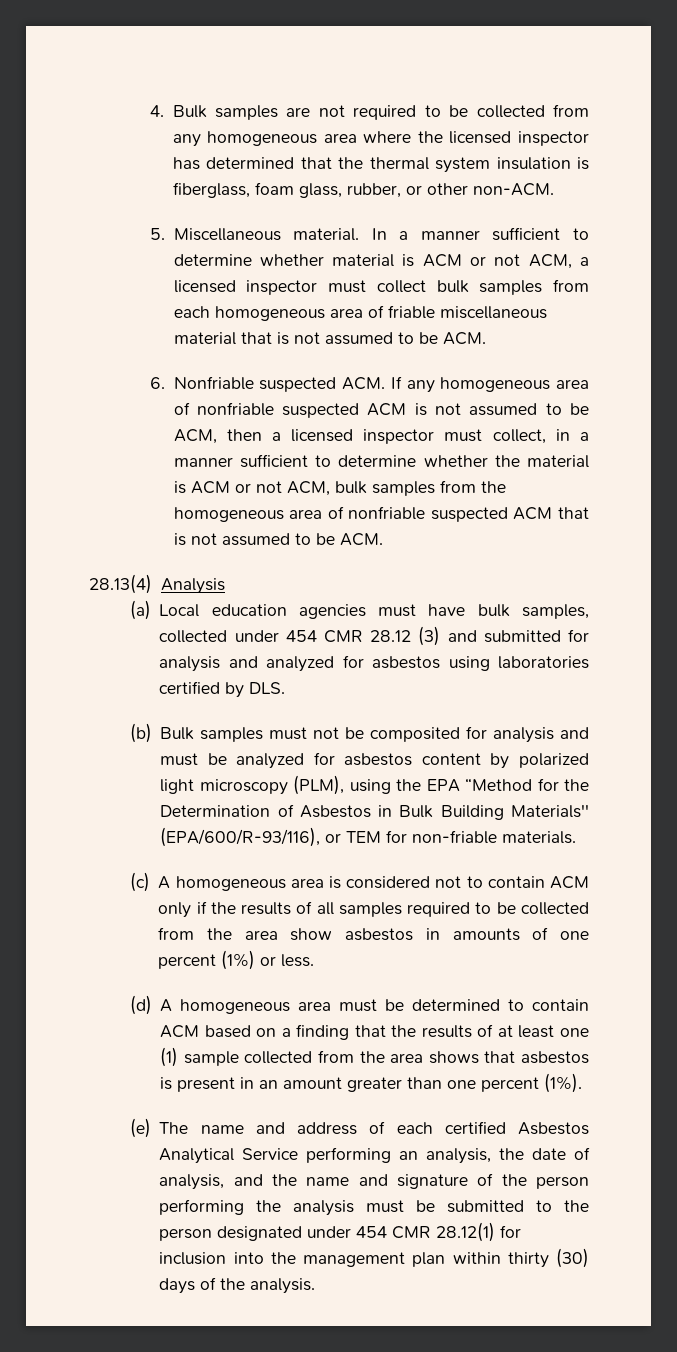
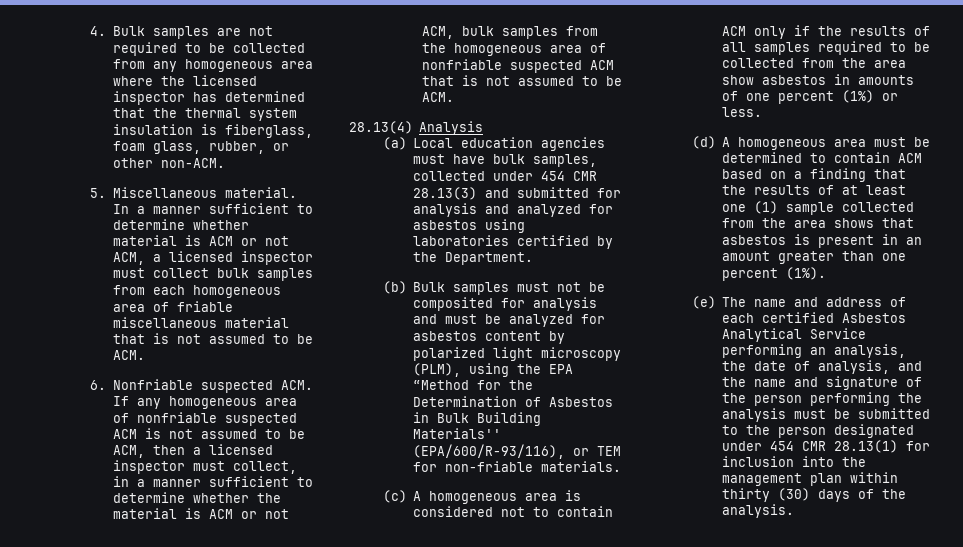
[370,626,441,646] 28.12 (3) -> [412,187,477,200] 28.13(3)
[249,682,286,694] DLS. -> [412,252,533,265] the Department.
[436,1222,496,1242] 28.12(1) -> [833,440,898,453] 28.13(1)

